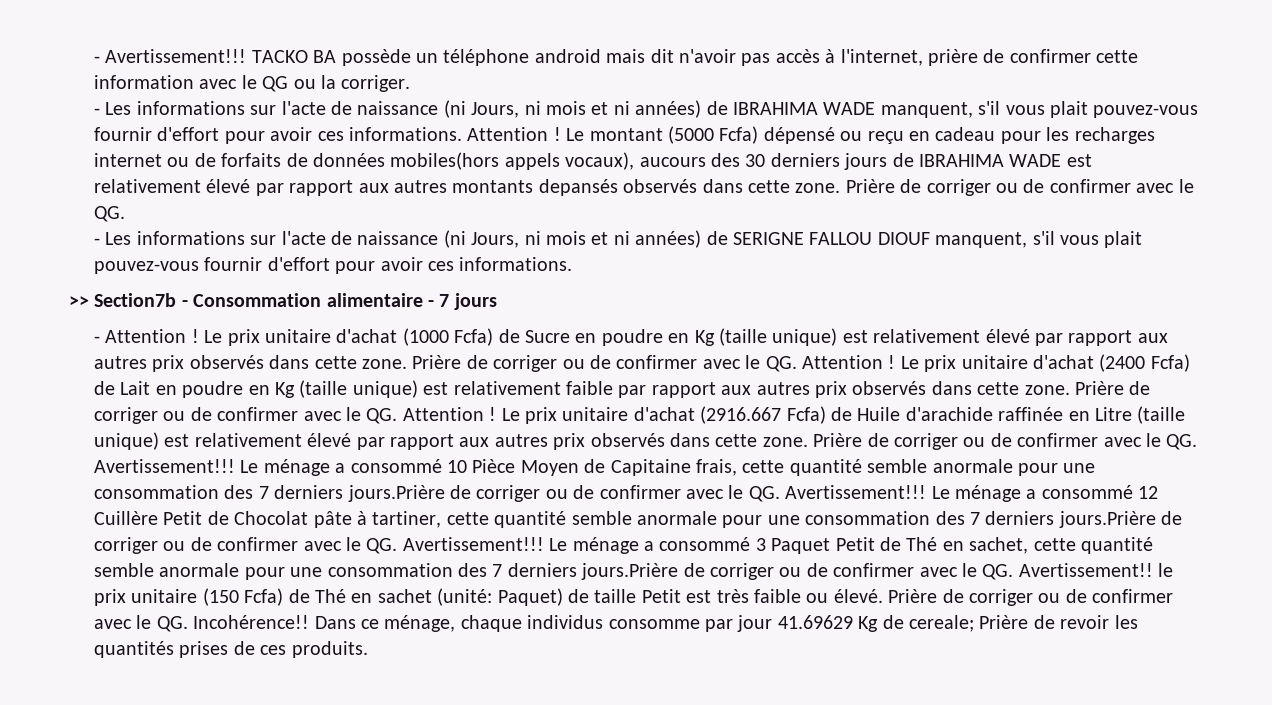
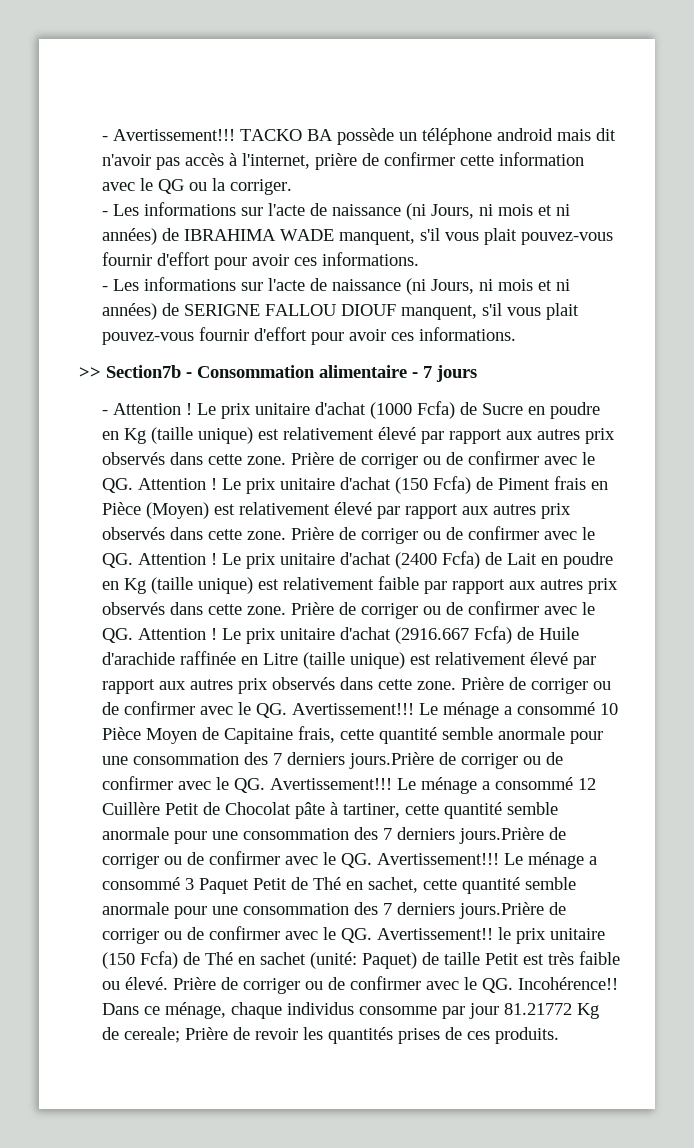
[467,126,1155,144] [94,152,1092,170] [94,179,1194,196] [94,206,126,222] Attention ! Le montant (5000 Fcfa) dépensé ou reçu en cadeau pour les recharges internet ou de forfaits de données mobiles(hors appels vocaux), aucours des 30 derniers jours de IBRAHIMA WADE est relativement élevé par rapport aux autres montants depansés observés dans cette zone. Prière de corriger ou de confirmer avec le QG. -> (419, 259) none
(1095, 362) none -> [394,476,608,494] [101,502,571,519] [101,526,595,544] [101,552,391,569] (150 Fcfa) de Piment frais en Pièce (Moyen) est relativement élevé par rapport aux autres prix observés dans cette zone. Prière de corriger ou de confirmer avec le QG. Attention ! Le prix unitaire d'achat
[777,615,853,629] 41.69629 -> [503,1003,572,1015] 81.21772

